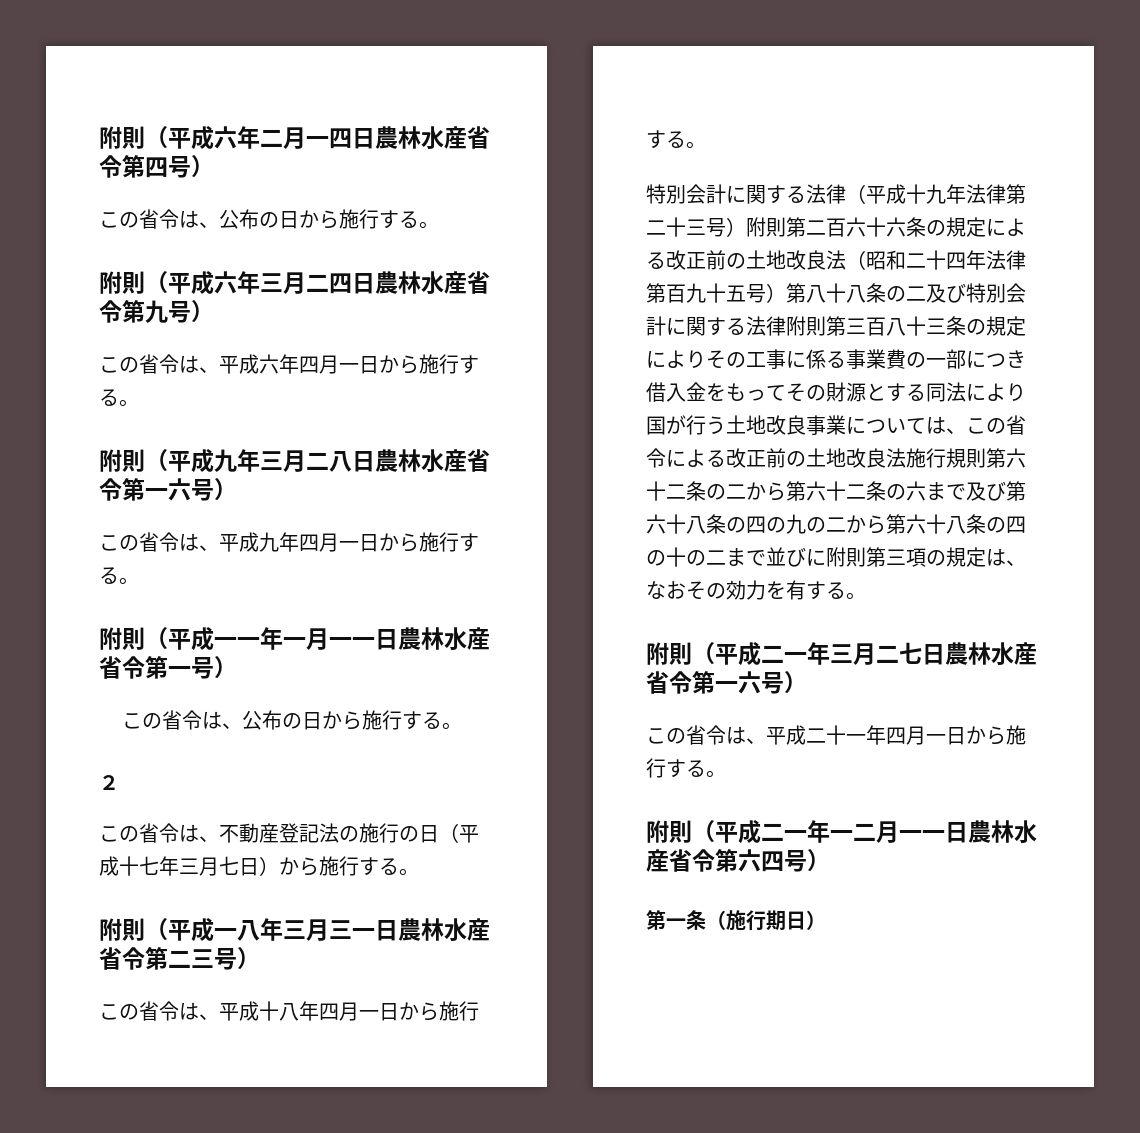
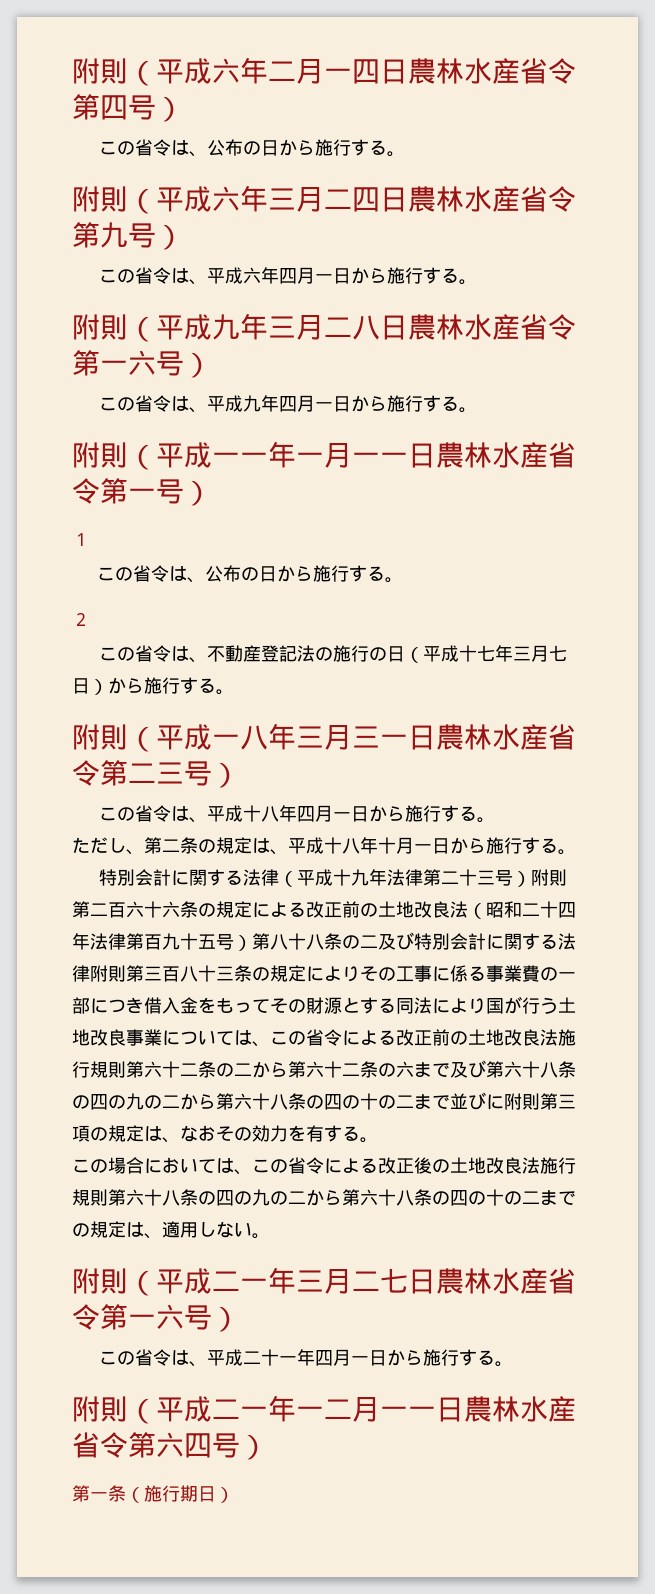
(237, 667) none -> [72,533,90,546] // １
(706, 145) none -> [72,837,576,855] // ただし、第二条の規定は、平成十八年十月一日から施行する。
(866, 596) none -> [72,1157,576,1175] [72,1189,576,1206] [72,1221,270,1239] // この場合においては、この省令による改正後の土地改良法施行規則第六十八条の四の九の二から第六十八条の四の十の二までの規定は、適用しない。

